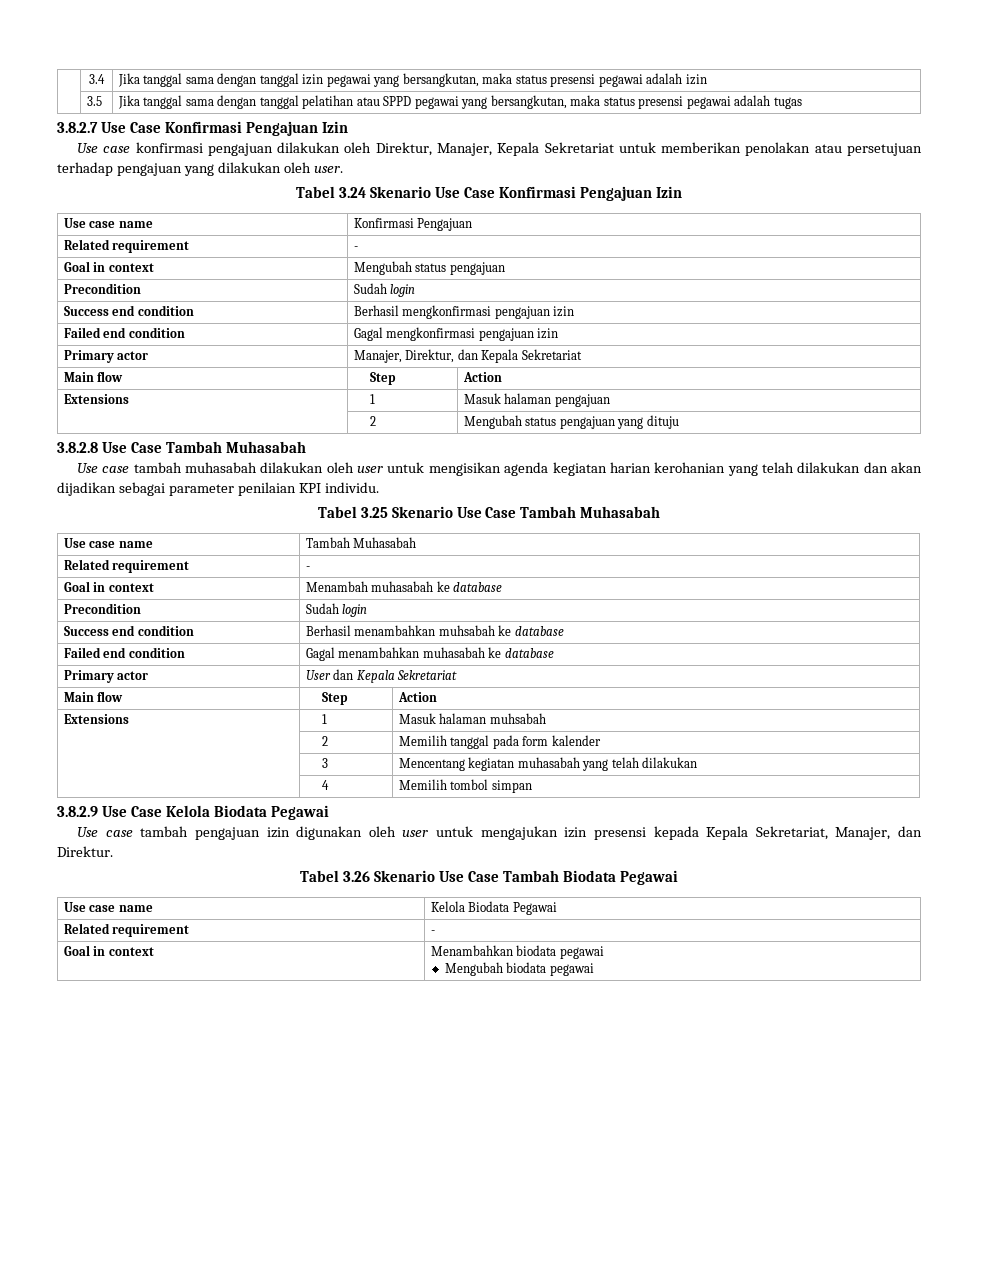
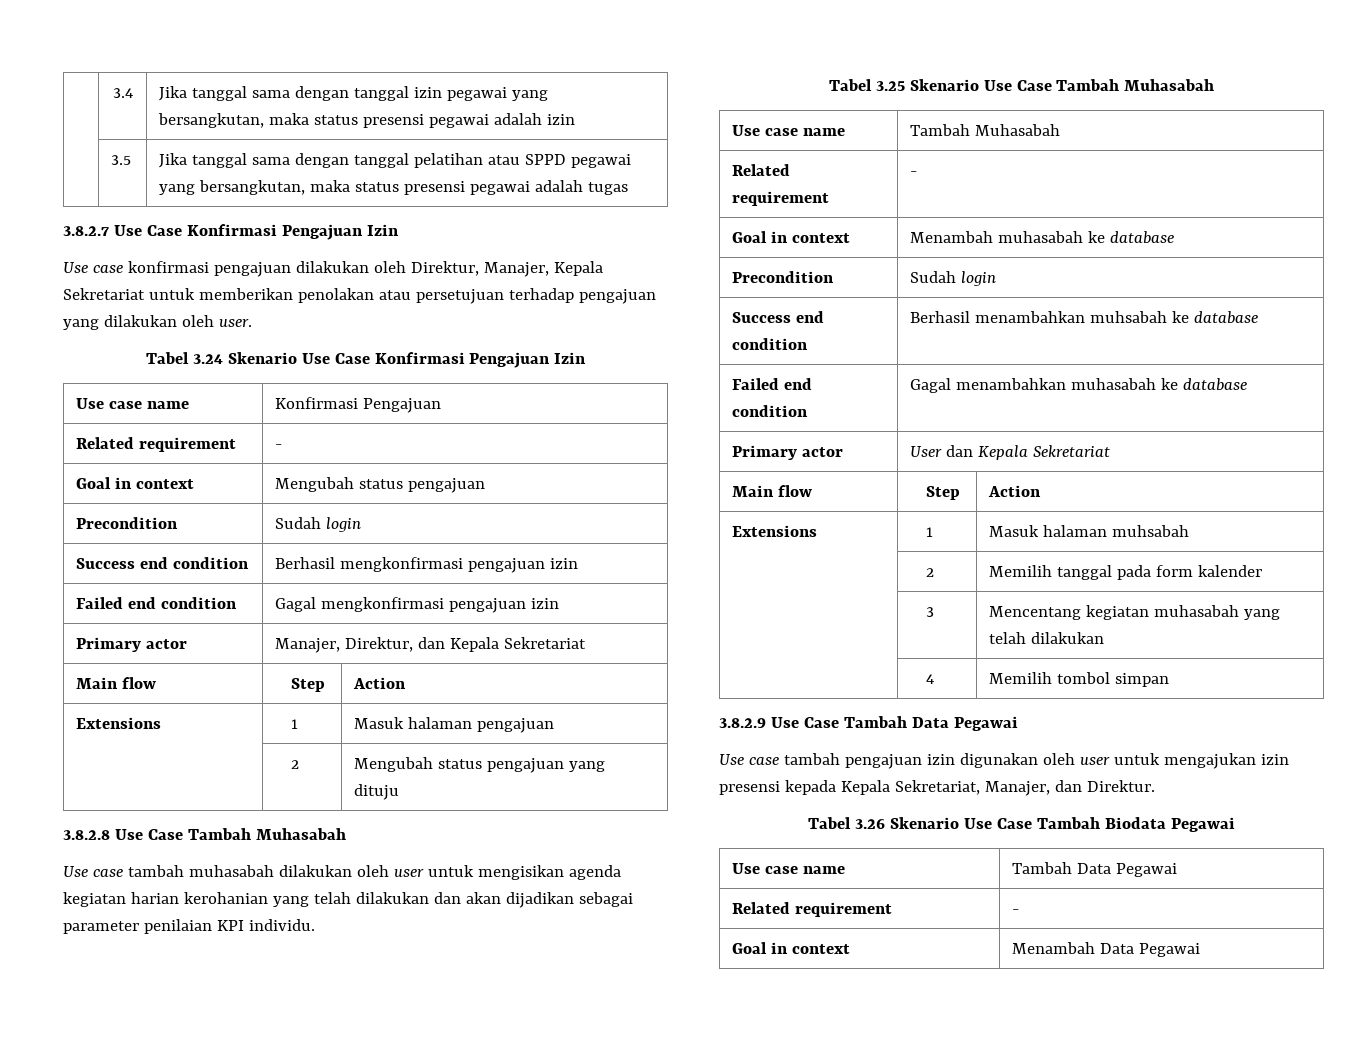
[165,805,267,817] Kelola Biodata -> [843,716,949,728] Tambah Data
[430,901,510,912] Kelola Biodata -> [1012,862,1112,874] Tambah Data
[430,945,604,959] [444,962,594,976] Menambahkan biodata pegawai // Mengubah biodata pegawai -> [1012,942,1201,957] Menambah Data Pegawai

